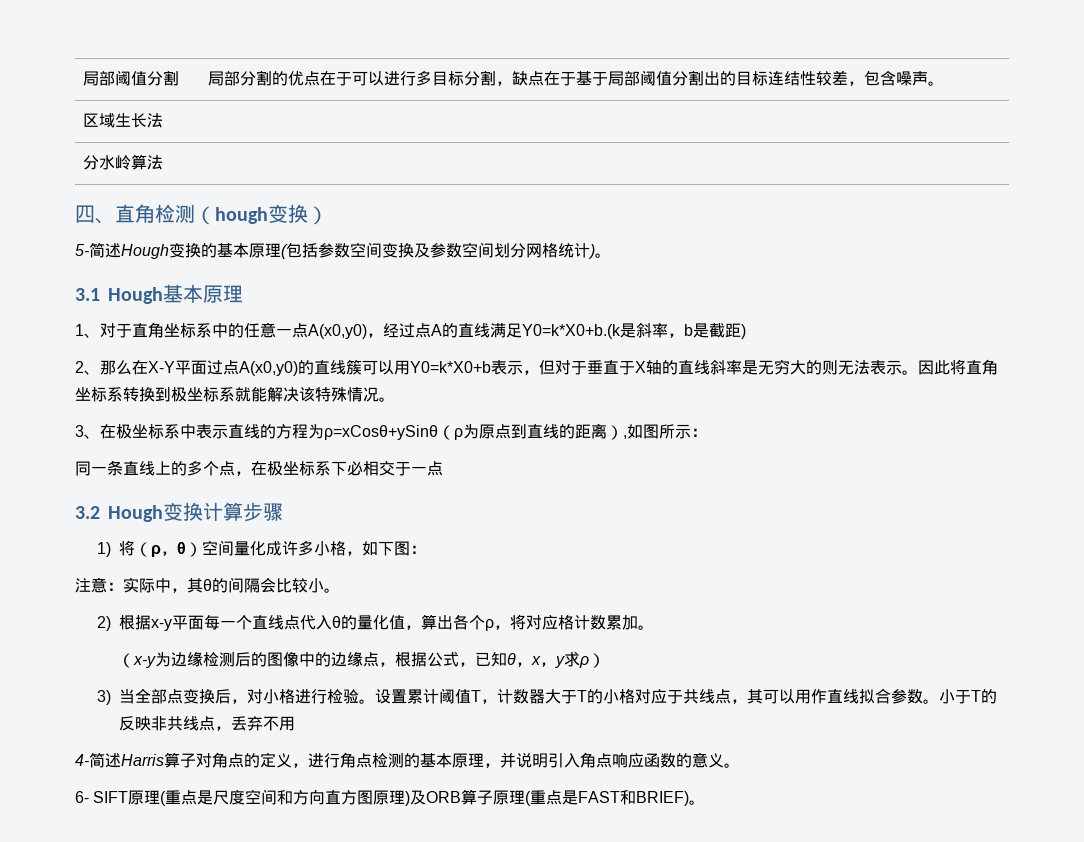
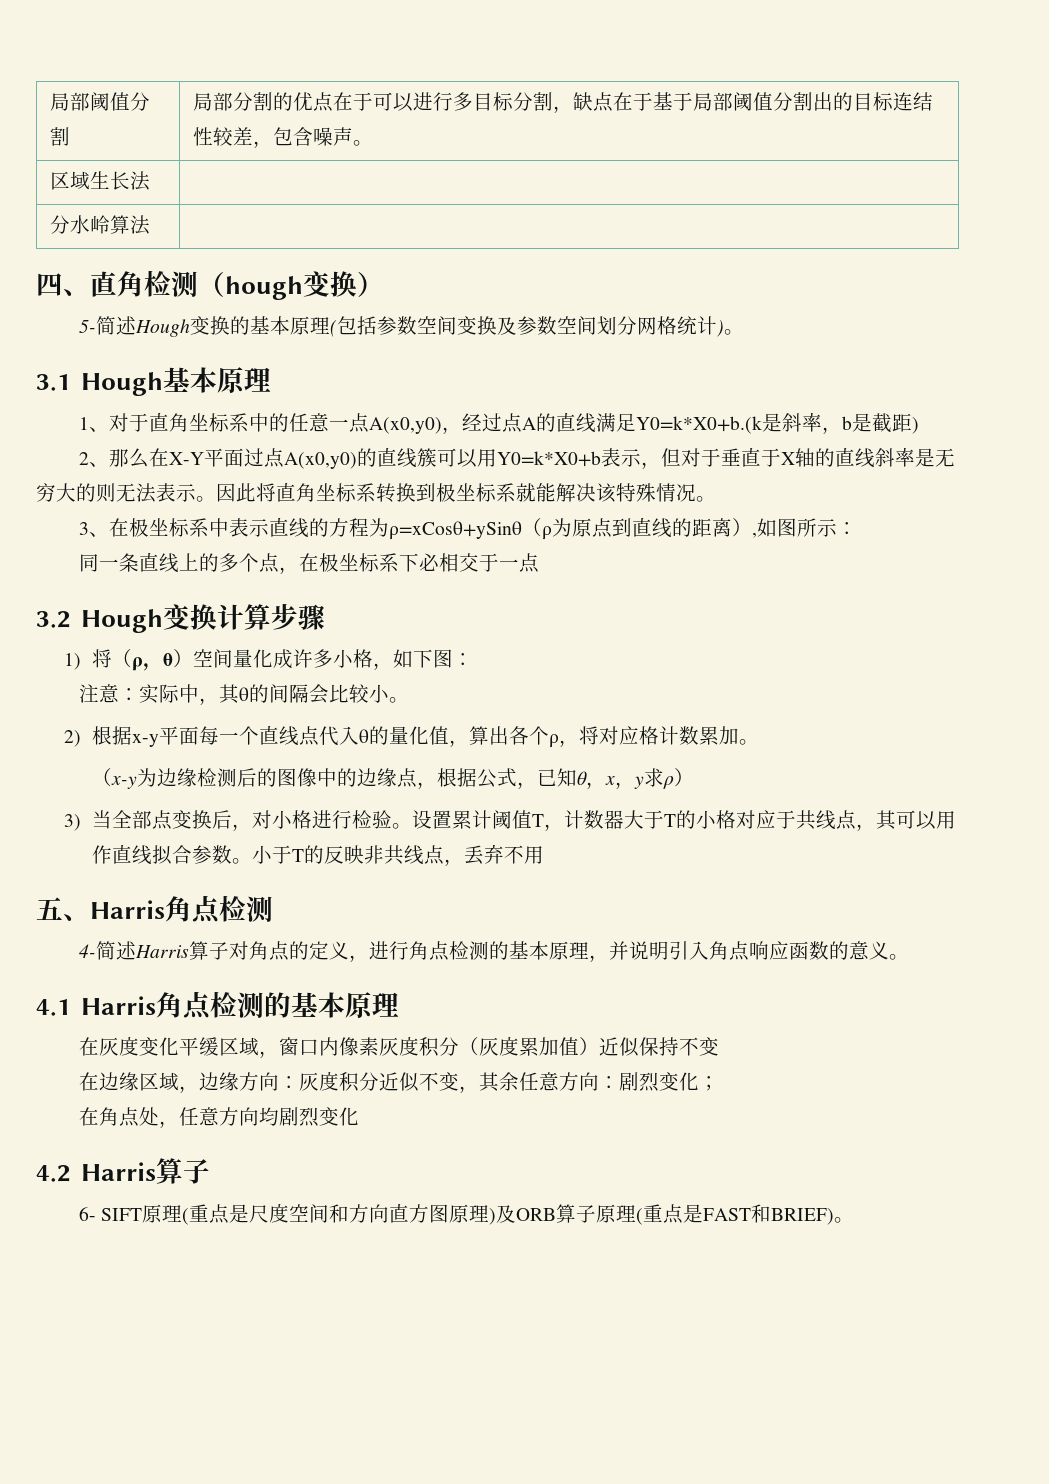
(295, 723) none -> [36,895,273,924] // 五、Harris角点检测
(740, 765) none -> [36,991,399,1020] [79,1037,720,1058] [79,1072,720,1093] [79,1107,360,1128] [36,1158,210,1184] // 4.1 Harris角点检测的基本原理 // 在灰度变化平缓区域，窗口内像素灰度积分（灰度累加值）近似保持不变 // 在边缘区域，边缘方向：灰度积分近似不变，其余任意方向：剧烈变化； // 在角点处，任意方向均剧烈变化 // 4.2 Harris算子

